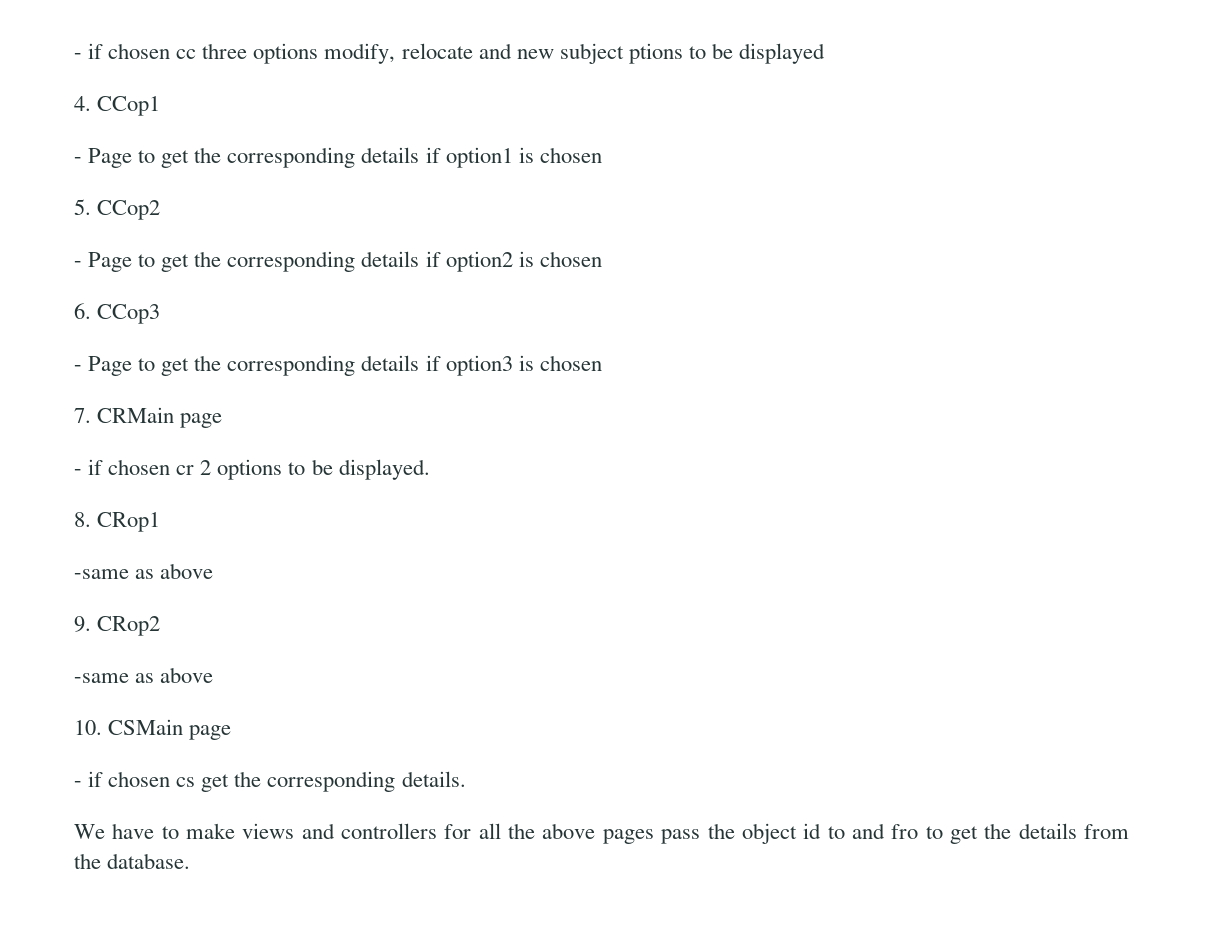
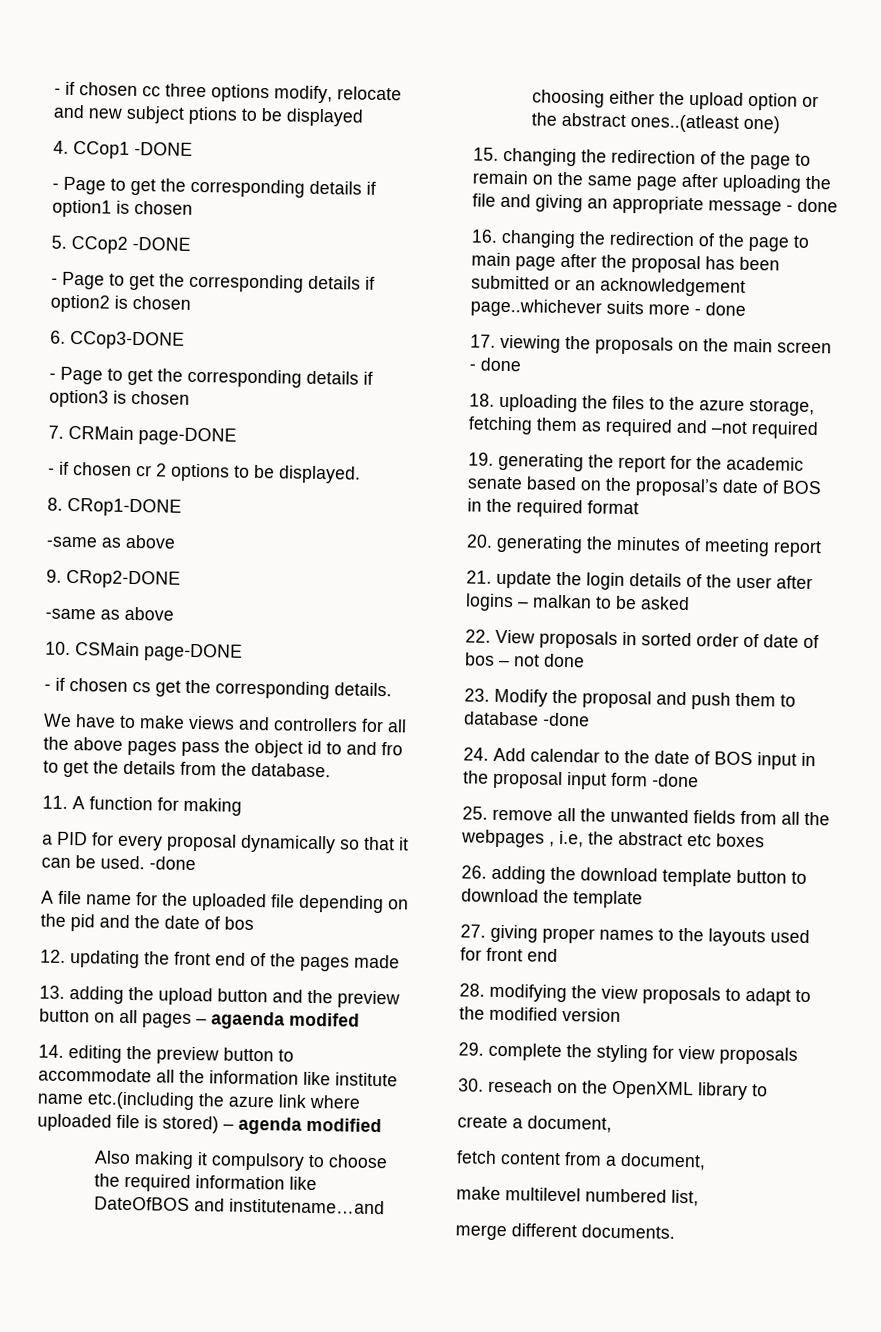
(161, 106) none -> [134,141,193,156] -DONE
(161, 210) none -> [132,236,191,251] -DONE
[97,304,161,324] CCop3 -> [70,330,185,350] CCop3-DONE
[180,413,223,428] page -> [138,427,237,446] page-DONE
[97,512,161,532] CRop1 -> [67,497,182,517] CRop1-DONE
[97,616,161,636] CRop2 -> [66,569,181,589] CRop2-DONE
[189,725,232,740] page -> [144,643,243,662] page-DONE
(191, 861) none -> [42,795,242,816] [42,831,409,854] [41,855,196,871] [41,890,409,914] [40,913,254,932] [40,949,400,972] [39,985,400,1009] [39,1008,360,1030] [38,1044,294,1065] [38,1067,398,1087] [37,1091,361,1111] [37,1113,382,1135] [94,1150,389,1171] [94,1173,318,1193] [94,1196,386,1215] [532,89,820,111] [531,112,781,134] [473,147,811,170] [472,170,832,193] [472,193,838,216] [471,229,810,252] [471,252,780,274] [471,275,746,297] [470,298,746,318] [470,334,832,355] [469,357,522,372] [469,393,815,417] [468,416,819,440] [468,452,804,473] [467,476,822,497] [467,498,639,518] [466,534,822,558] [466,570,813,590] [465,593,690,612] [465,629,819,649] [465,652,585,668] [464,688,796,710] [464,711,590,727] [463,747,816,770] [463,770,699,790] [462,806,830,826] [461,829,765,848] [461,865,807,887] [461,888,643,909] [460,924,810,947] [460,947,558,962] [459,983,811,1006] [459,1006,621,1022] [458,1042,798,1065] [458,1078,768,1101] [457,1115,612,1133] [456,1150,706,1171] [456,1186,699,1207] [455,1223,675,1241] // 11. A function for making // a PID for every proposal dynamically so that it can be used. -done // A file name for the uploaded file depending on the pid and the date of bos // 12. updating the front end of the pages made // 13. adding the upload button and the preview button on all pages – agaenda modifed // 14. editing the preview button to accommodate all the information like institute name etc.(including the azure link where uploaded file is stored) – agenda modified // Also making it compulsory to choose the required information like DateOfBOS and institutename…and choosing either the upload option or the abstract ones..(atleast one) // 15. changing the redirection of the page to remain on the same page after uploading the file and giving an appropriate message - done // 16. changing the redirection of the page to main page after the proposal has been submitted or an acknowledgement page..whichever suits more - done // 17. viewing the proposals on the main screen - done // 18. uploading the files to the azure storage, fetching them as required and –not required // 19. generating the report for the academic senate based on the proposal’s date of BOS in the required format // 20. generating the minutes of meeting report // 21. update the login details of the user after logins – malkan to be asked // 22. View proposals in sorted order of date of bos – not done // 23. Modify the proposal and push them to database -done // 24. Add calendar to the date of BOS input in the proposal input form -done // 25. remove all the unwanted fields from all the webpages , i.e, the abstract etc boxes // 26. adding the download template button to download the template // 27. giving proper names to the layouts used for front end // 28. modifying the view proposals to adapt to the modified version // 29. complete the styling for view proposals // 30. reseach on the OpenXML library to // create a document, // fetch content from a document, // make multilevel numbered list, // merge different documents.

